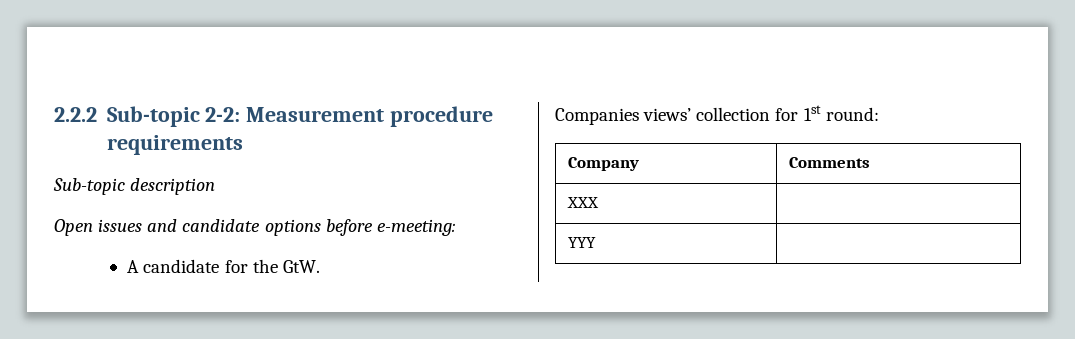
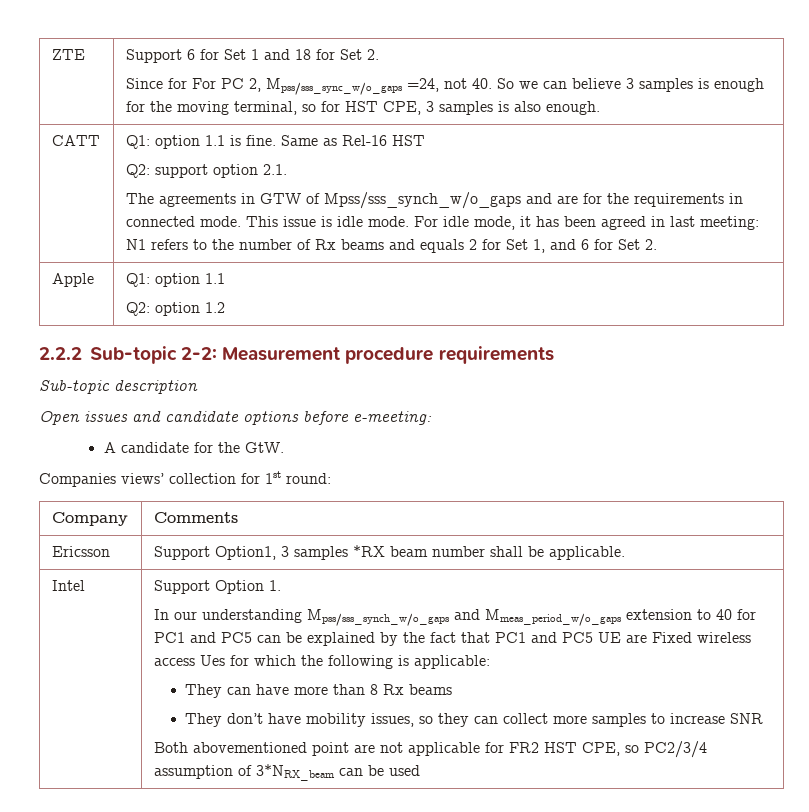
(54, 114) none -> [51,49,85,60] [125,49,379,63] [125,78,764,95] [125,101,600,115] [51,135,100,146] [125,135,425,149] [125,164,287,178] [125,192,743,209] [125,216,759,230] [125,239,657,253] [51,273,94,287] [125,273,225,287] [125,302,225,316] ZTE | Support 6 for Set 1 and 18 for Set 2. // Since for For PC 2, Mpss/sss_sync_w/o_gaps =24, not 40. So we can believe 3 samples is enough for the moving terminal, so for HST CPE, 3 samples is also enough. // CATT | Q1: option 1.1 is fine. Same as Rel-16 HST // Q2: support option 2.1. // The agreements in GTW of Mpss/sss_synch_w/o_gaps and are for the requirements in connected mode. This issue is idle mode. For idle mode, it has been agreed in last meeting: N1 refers to the number of Rx beams and equals 2 for Set 1, and 6 for Set 2. // Apple | Q1: option 1.1 // Q2: option 1.2 //
[567,197,600,208] [568,237,597,248] XXX | // YYY | -> [51,546,110,557] [153,545,625,560] [51,580,85,591] [153,580,281,594] [153,609,756,626] [153,632,751,646] [153,655,490,669] [185,684,453,698] [185,713,764,727] [153,741,707,758] [153,764,420,781] Ericsson | Support Option1, 3 samples *RX beam number shall be applicable. // Intel | Support Option 1. // In our understanding Mpss/sss_synch_w/o_gaps and Mmeas_period_w/o_gaps extension to 40 for PC1 and PC5 can be explained by the fact that PC1 and PC5 UE are Fixed wireless access Ues for which the following is applicable: // They can have more than 8 Rx beams // They don’t have mobility issues, so they can collect more samples to increase SNR // Both abovementioned point are not applicable for FR2 HST CPE, so PC2/3/4 assumption of 3*NRX_beam can be used

